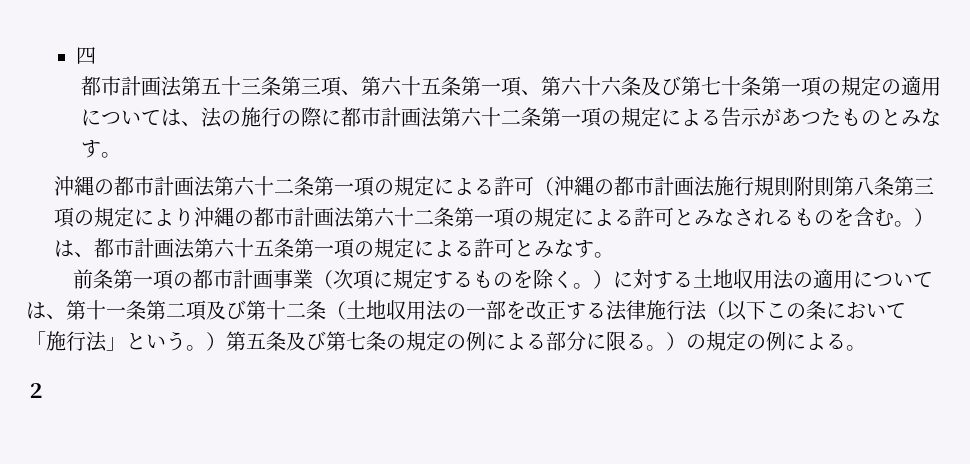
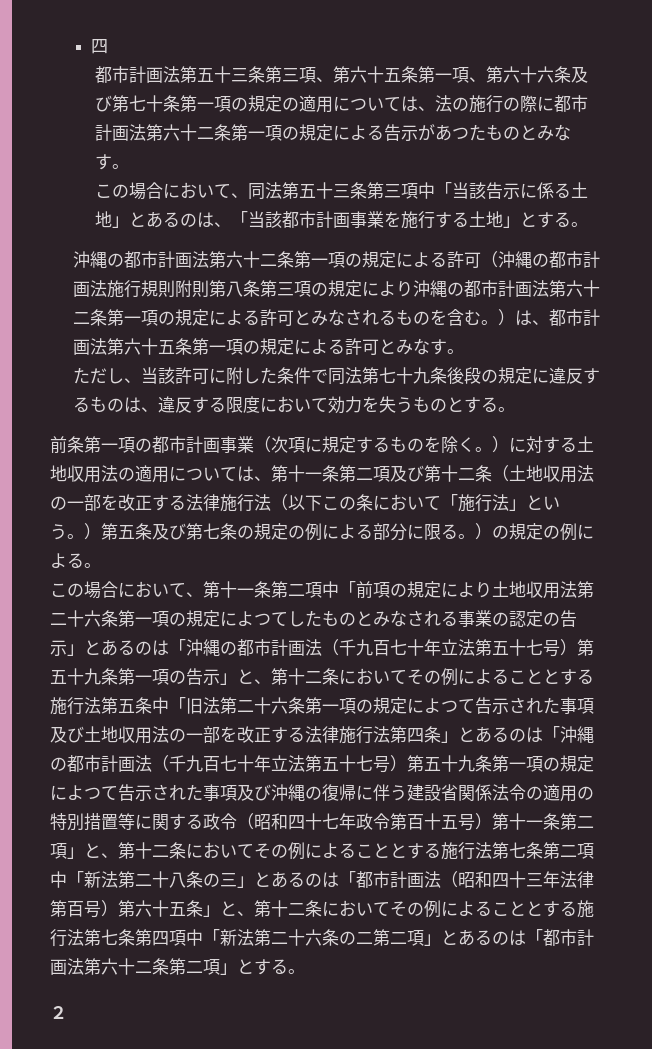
(122, 155) none -> [95,182,589,200] [95,211,589,229] // この場合において、同法第五十三条第三項中「当該告示に係る土地」とあるのは、「当該都市計画事業を施行する土地」とする。
(614, 255) none -> [72,367,600,385] [72,396,515,414] // ただし、当該許可に附した条件で同法第七十九条後段の規定に違反するものは、違反する限度において効力を失うものとする。
(866, 348) none -> [50,581,594,599] [50,610,577,627] [50,639,594,657] [50,668,594,686] [50,697,594,715] [50,726,594,744] [50,755,594,773] [50,784,594,802] [50,813,594,831] [50,842,594,860] [50,871,594,888] [50,900,594,918] [50,929,594,947] [50,958,305,975] // この場合において、第十一条第二項中「前項の規定により土地収用法第二十六条第一項の規定によつてしたものとみなされる事業の認定の告示」とあるのは「沖縄の都市計画法（千九百七十年立法第五十七号）第五十九条第一項の告示」と、第十二条においてその例によることとする施行法第五条中「旧法第二十六条第一項の規定によつて告示された事項及び土地収用法の一部を改正する法律施行法第四条」とあるのは「沖縄の都市計画法（千九百七十年立法第五十七号）第五十九条第一項の規定によつて告示された事項及び沖縄の復帰に伴う建設省関係法令の適用の特別措置等に関する政令（昭和四十七年政令第百十五号）第十一条第二項」と、第十二条においてその例によることとする施行法第七条第二項中「新法第二十八条の三」とあるのは「都市計画法（昭和四十三年法律第百号）第六十五条」と、第十二条においてその例によることとする施行法第七条第四項中「新法第二十六条の二第二項」とあるのは「都市計画法第六十二条第二項」とする。

